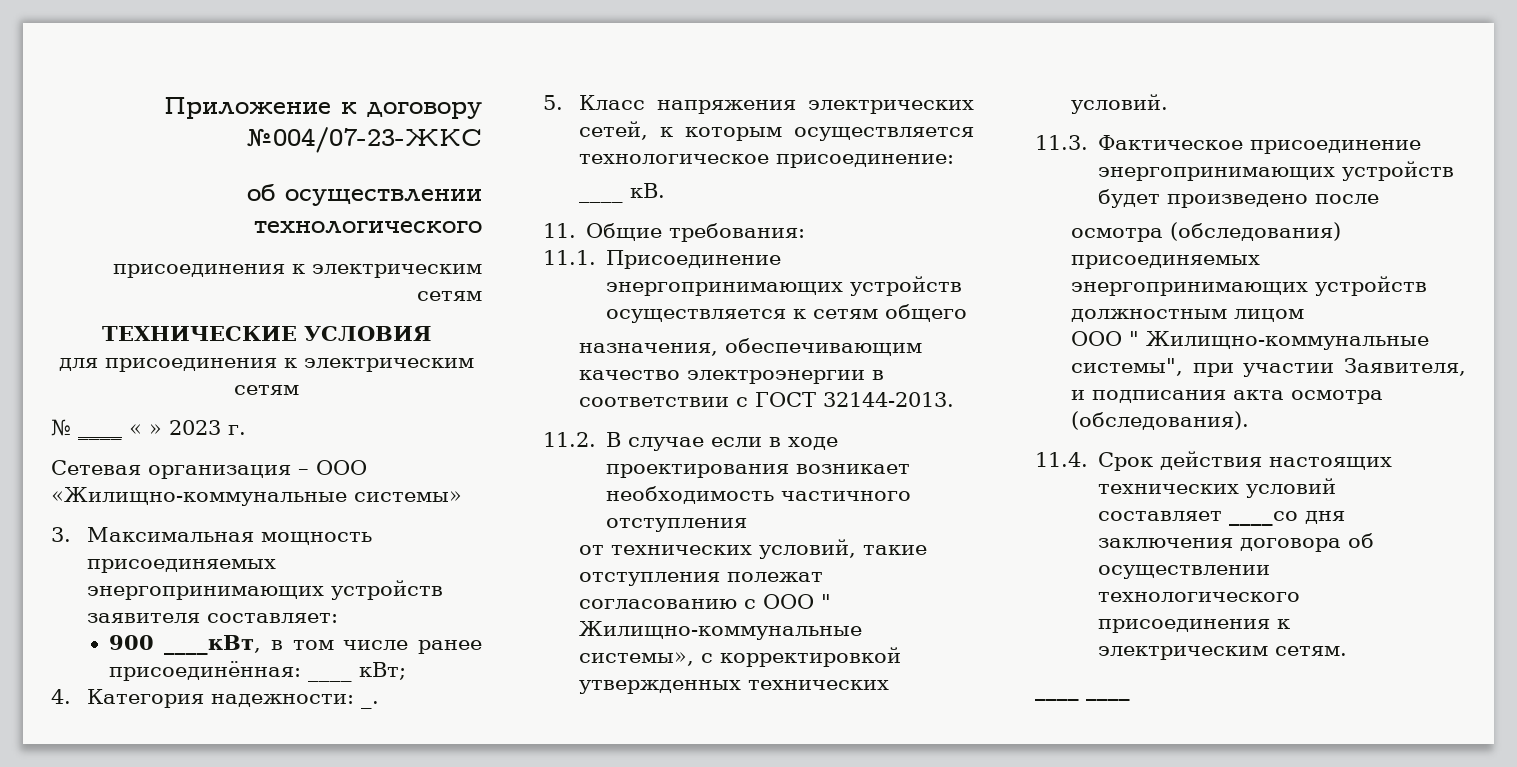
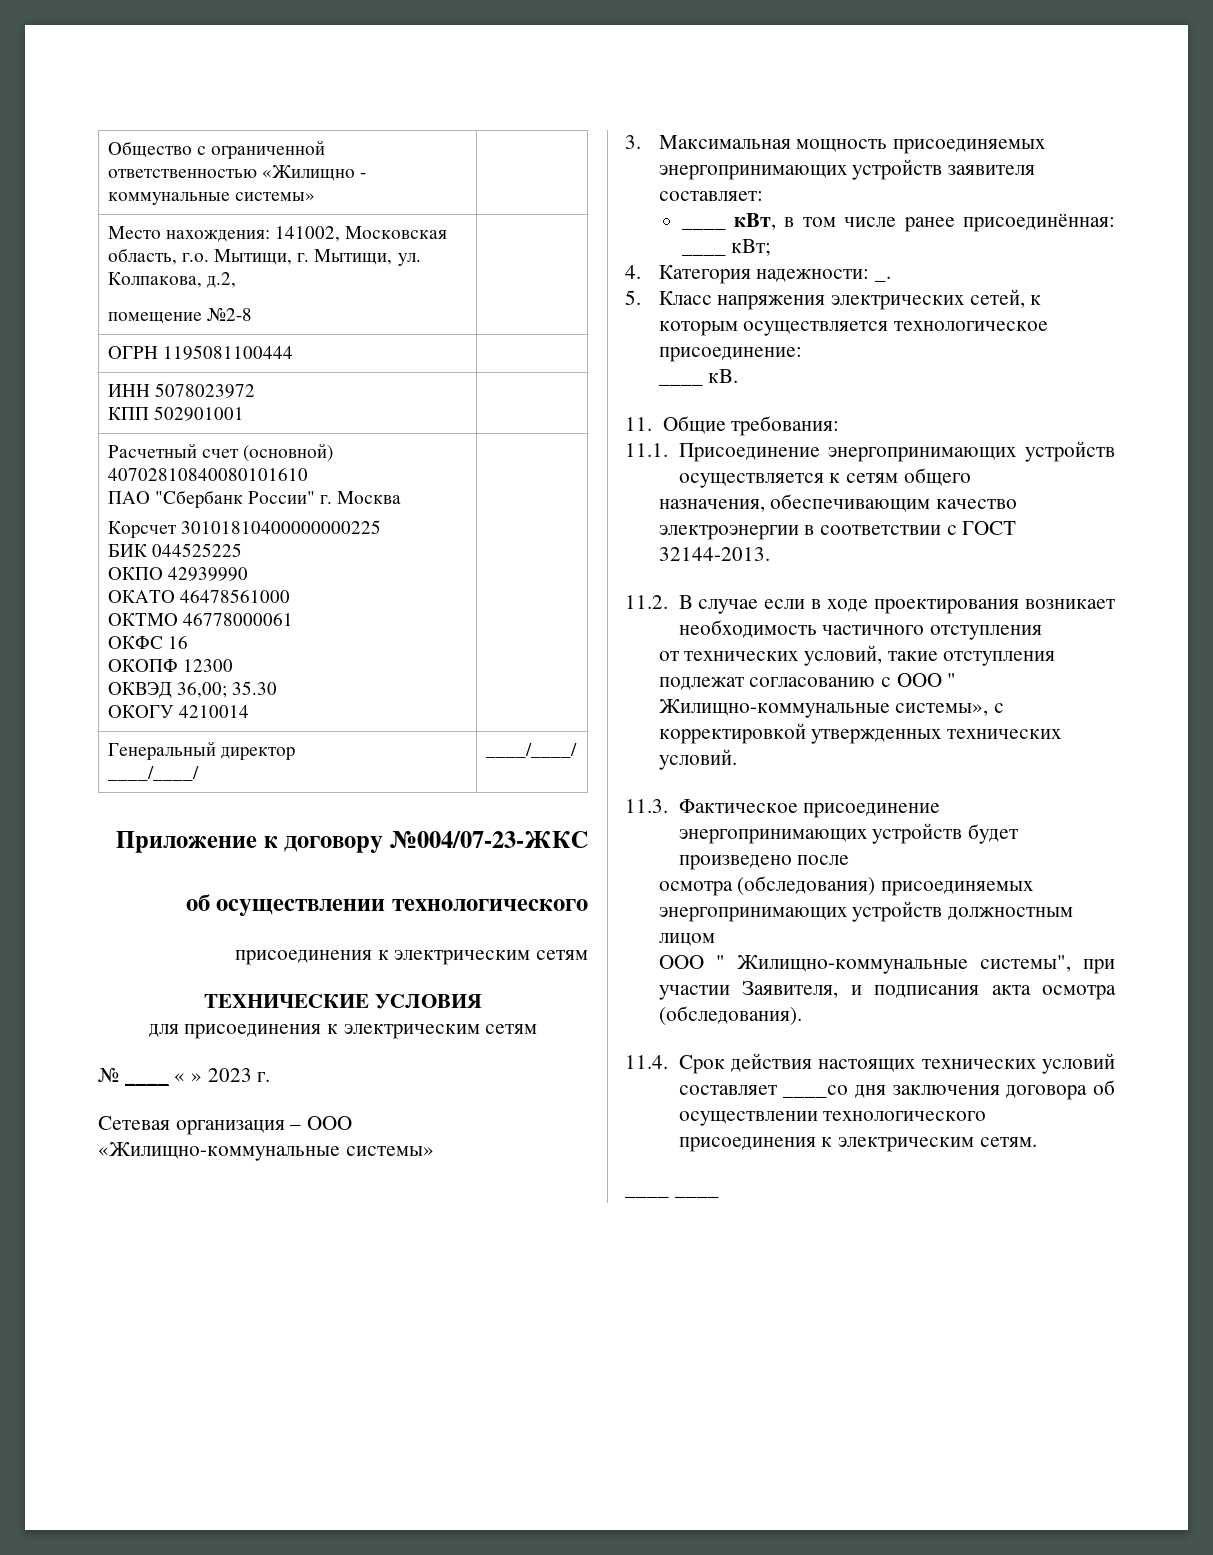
(164, 108) none -> [107,141,326,159] [107,165,367,181] [107,192,315,205] [107,226,448,242] [107,248,421,266] [107,272,236,288] [107,308,252,324] [107,345,293,360] [107,383,255,398] [107,406,244,421] [107,444,334,462] [107,468,308,481] [107,490,402,508] [107,520,381,538] [107,543,242,557] [107,567,248,581] [107,589,290,603] [107,613,293,626] [107,636,188,649] [107,659,233,672] [107,681,278,698] [107,705,249,718] [107,742,295,760] [107,766,199,781] [485,743,577,758] Общество с ограниченной ответственностью «Жилищно - коммунальные системы» | // Место нахождения: 141002, Московская область, г.о. Мытищи, г. Мытищи, ул. Колпакова, д.2, // помещение №2-8 | // ОГРН 1195081100444 | // ИНН 5078023972 // КПП 502901001 | // Расчетный счет (основной) 40702810840080101610 // ПАО "Сбербанк России" г. Москва // Корсчет 30101810400000000225 // БИК 044525225 // ОКПО 42939990 // ОКАТО 46478561000 // ОКТМО 46778000061 // ОКФС 16 // ОКОПФ 12300 // ОКВЭД 36,00; 35.30 // ОКОГУ 4210014 | // Генеральный директор // ____/____/ | ____/____/ //
[109,635,262,655] 900 ____кВт, -> [681,213,776,230] ____ кВт,
[726,572,823,582] полежат -> [658,677,744,690] подлежат

